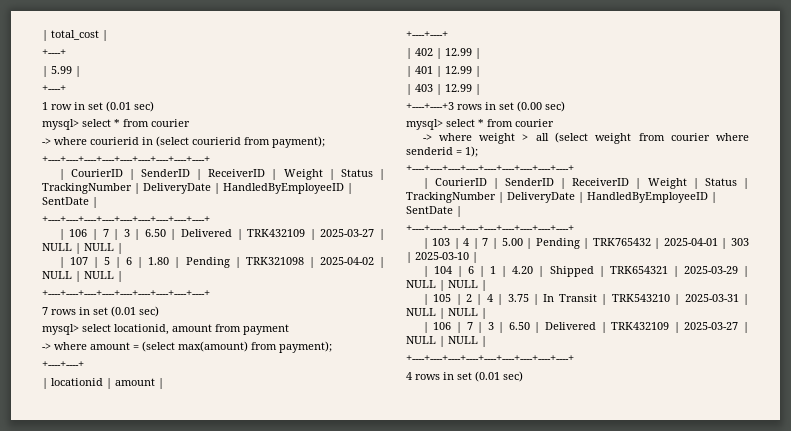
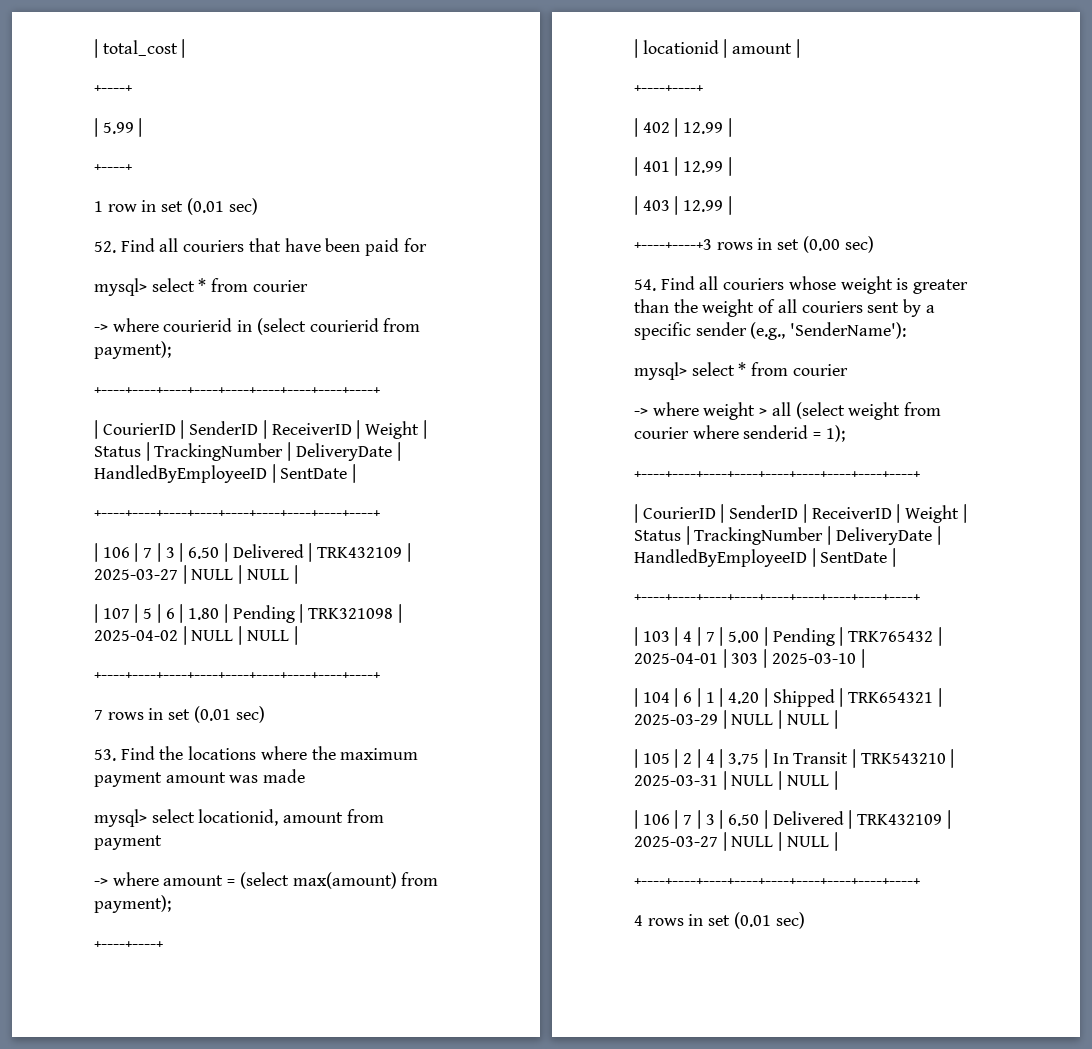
(154, 106) none -> [94,238,427,256] // 52. Find all couriers that have been paid for
(159, 311) none -> [94,746,419,761] [94,769,306,787] // 53. Find the locations where the maximum payment amount was made
(565, 106) none -> [634,276,969,294] [634,299,935,317] [634,322,907,340] // 54. Find all couriers whose weight is greater than the weight of all couriers sent by a specific sender (e.g., 'SenderName'):

